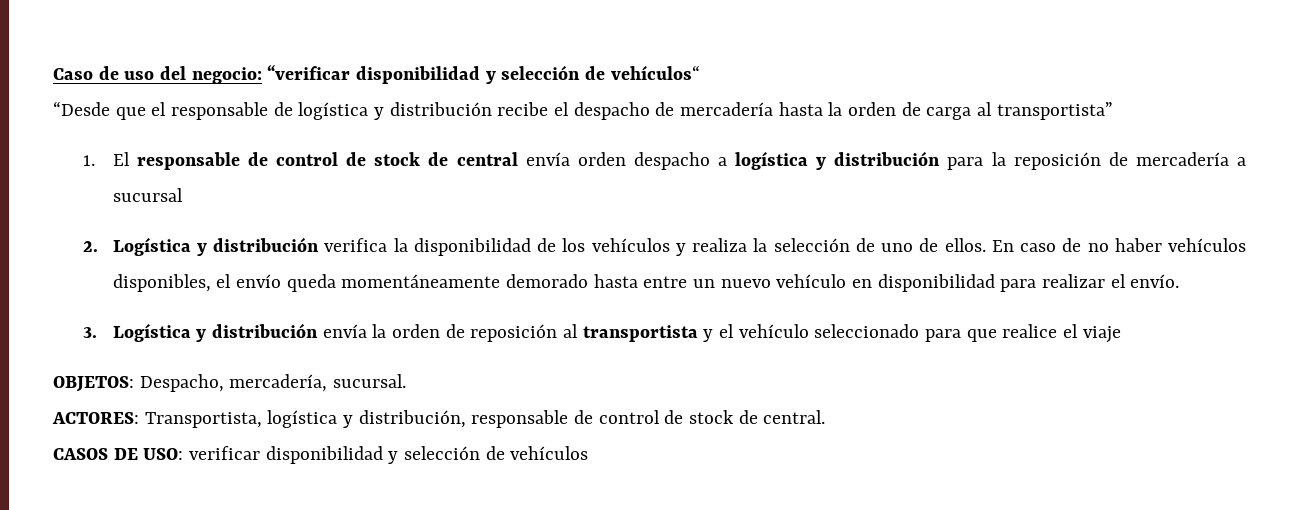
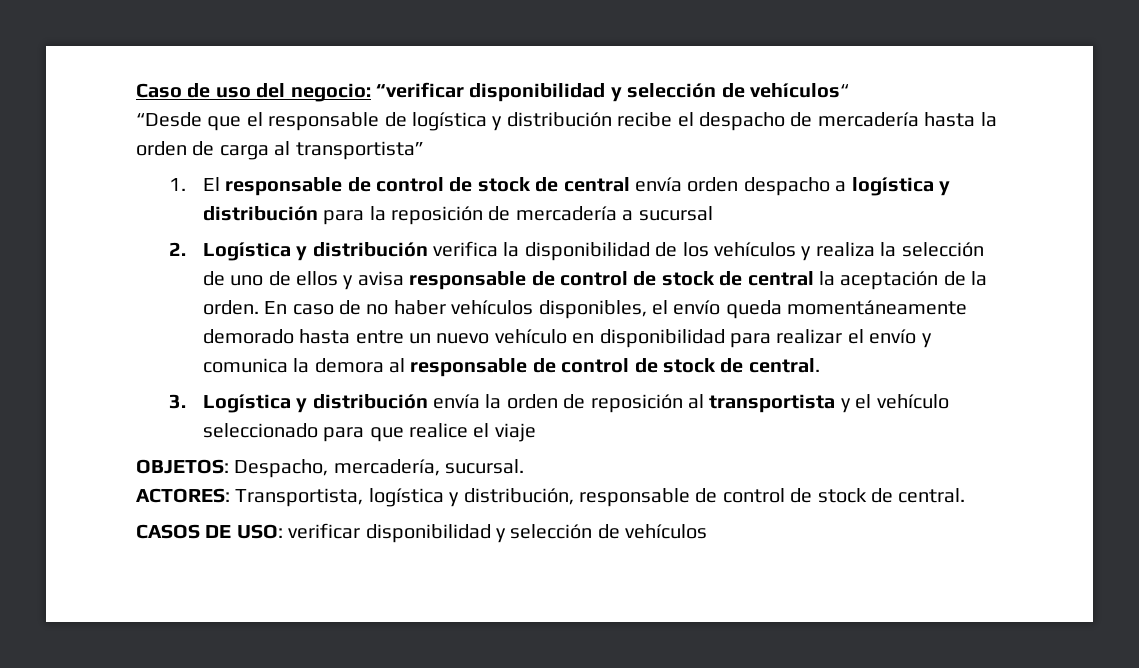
[944,238,986,252] ellos. -> [296,271,988,290] [202,300,259,315] ellos y avisa responsable de control de stock de central la aceptación de la orden.
[1130,274,1180,288] envío. -> [869,329,932,348] [202,358,820,377] envío y comunica la demora al responsable de control de stock de central.

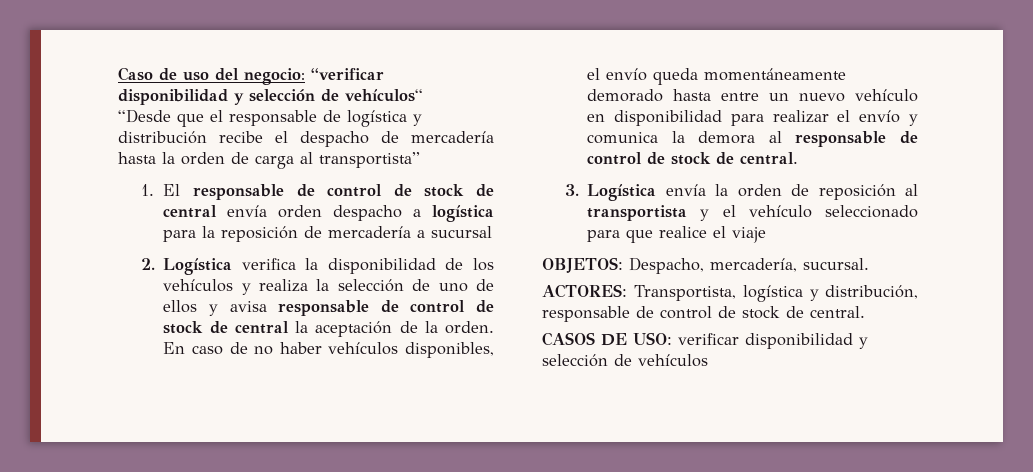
[939,181,951,196] [202,206,318,221] y distribución -> (494, 213) none
[296,242,428,261] y distribución -> (233, 266) none
[296,394,428,413] y distribución -> (657, 192) none

